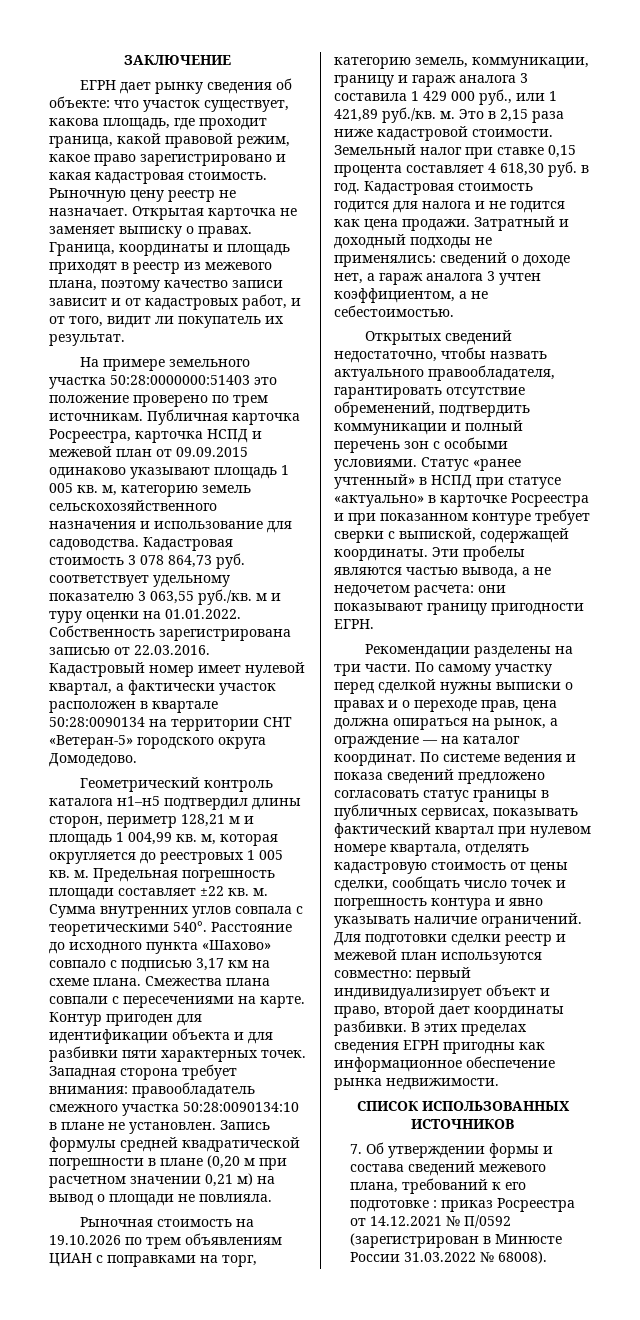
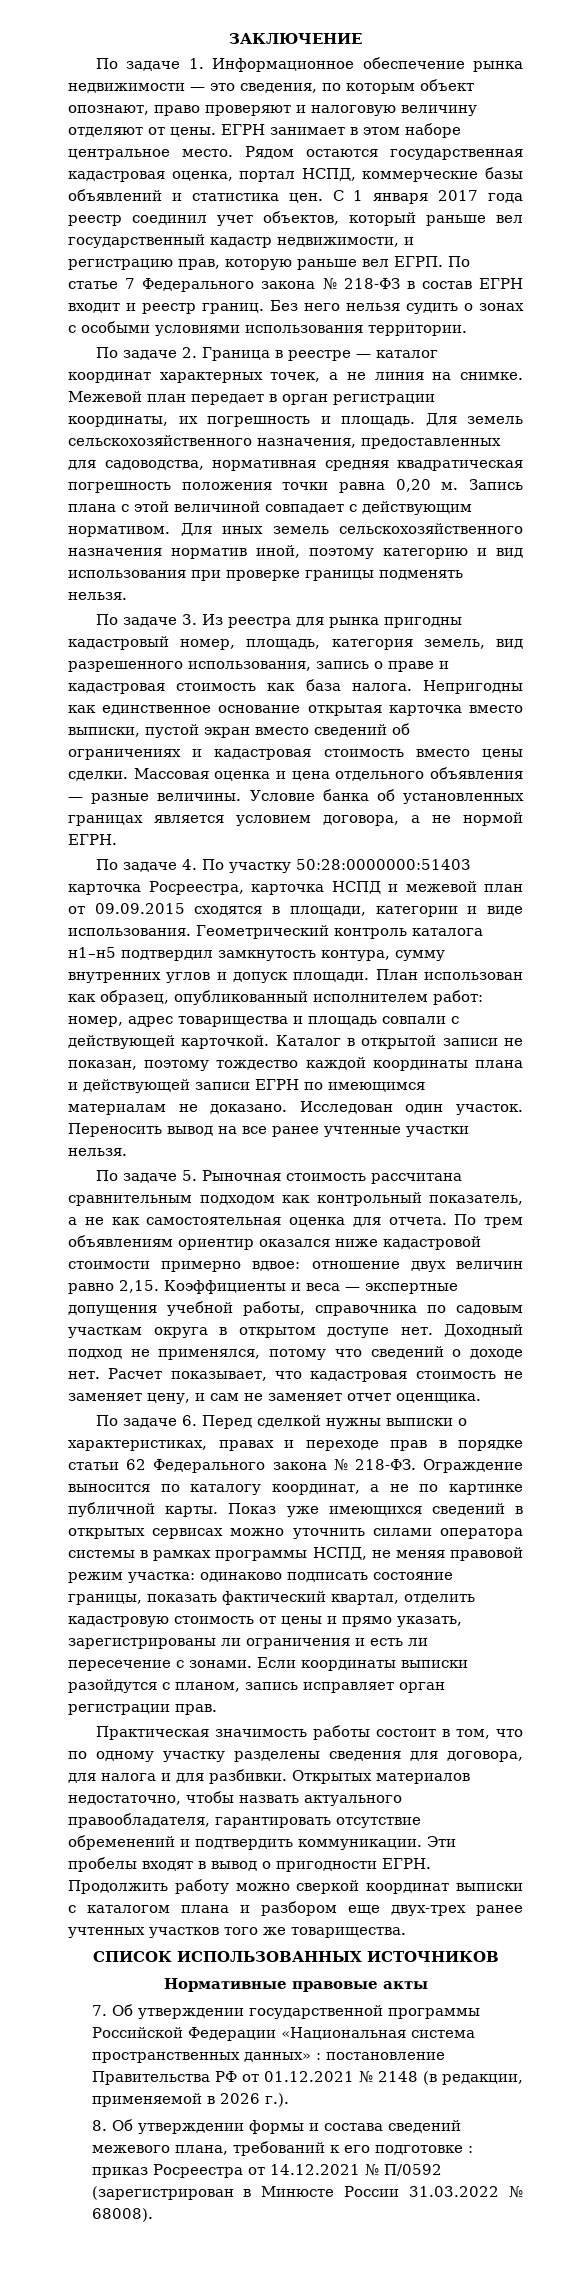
[80,78,293,94] [49,96,289,112] [49,118,267,130] [49,133,290,148] [49,154,286,166] [49,172,267,184] [49,188,236,202] [49,206,297,220] [49,226,252,238] [49,242,290,256] [49,262,272,274] [49,280,283,292] [49,294,301,310] [49,316,284,328] [49,334,125,346] [80,357,251,371] [49,375,277,389] [49,395,268,407] [49,409,228,425] ЕГРН дает рынку сведения об объекте: что участок существует, какова площадь, где проходит граница, какой правовой режим, какое право зарегистрировано и какая кадастровая стоимость. Рыночную цену реестр не назначает. Открытая карточка не заменяет выписку о правах. Граница, координаты и площадь приходят в реестр из межевого плана, поэтому качество записи зависит и от кадастровых работ, и от того, видит ли покупатель их результат. // На примере земельного участка 50:28:0000000:51403 это положение проверено по трем источникам. Публичная -> [95,57,523,72] [68,79,474,94] [68,105,477,116] [68,123,461,138] [68,146,523,160] [68,167,523,182] [68,189,523,204] [68,211,523,226] [68,234,414,248] [68,256,470,270] [68,278,523,292] [68,300,524,314] [68,321,467,336] [95,347,438,361] [68,372,523,383] [68,391,435,405] [68,413,523,427] [68,435,501,449] [68,460,523,471] [68,479,524,493] [68,501,472,515] [68,523,523,537] [68,545,523,559] [68,570,463,581] [68,592,127,600] [95,614,462,628] [68,636,523,650] [68,661,449,672] [68,679,523,694] [68,705,523,716] [68,723,410,738] [68,749,523,760] [68,767,523,781] [68,789,524,804] [68,812,523,826] [68,834,117,845] [95,859,471,873] По задаче 1. Информационное обеспечение рынка недвижимости — это сведения, по которым объект опознают, право проверяют и налоговую величину отделяют от цены. ЕГРН занимает в этом наборе центральное место. Рядом остаются государственная кадастровая оценка, портал НСПД, коммерческие базы объявлений и статистика цен. С 1 января 2017 года реестр соединил учет объектов, который раньше вел государственный кадастр недвижимости, и регистрацию прав, которую раньше вел ЕГРП. По статье 7 Федерального закона № 218-ФЗ в состав ЕГРН входит и реестр границ. Без него нельзя судить о зонах с особыми условиями использования территории. // По задаче 2. Граница в реестре — каталог координат характерных точек, а не линия на снимке. Межевой план передает в орган регистрации координаты, их погрешность и площадь. Для земель сельскохозяйственного назначения, предоставленных для садоводства, нормативная средняя квадратическая погрешность положения точки равна 0,20 м. Запись плана с этой величиной совпадает с действующим нормативом. Для иных земель сельскохозяйственного назначения норматив иной, поэтому категорию и вид использования при проверке границы подменять нельзя. // По задаче 3. Из реестра для рынка пригодны кадастровый номер, площадь, категория земель, вид разрешенного использования, запись о праве и кадастровая стоимость как база налога. Непригодны как единственное основание открытая карточка вместо выписки, пустой экран вместо сведений об ограничениях и кадастровая стоимость вместо цены сделки. Массовая оценка и цена отдельного объявления — разные величины. Условие банка об установленных границах является условием договора, а не нормой ЕГРН. // По задаче 4. По участку 50:28:0000000:51403
[49,465,289,479] [49,483,251,497] [49,500,217,511] [49,521,292,533] [49,537,233,551] [49,553,245,569] [49,575,230,587] [49,589,281,605] [49,609,241,623] [49,625,291,641] [49,645,210,655] [49,662,305,677] [49,680,276,695] [49,701,218,713] [49,717,292,731] [49,735,266,749] [49,753,137,767] одинаково указывают площадь 1 005 кв. м, категорию земель сельскохозяйственного назначения и использование для садоводства. Кадастровая стоимость 3 078 864,73 руб. соответствует удельному показателю 3 063,55 руб./кв. м и туру оценки на 01.01.2022. Собственность зарегистрирована записью от 22.03.2016. Кадастровый номер имеет нулевой квартал, а фактически участок расположен в квартале 50:28:0090134 на территории СНТ «Ветеран-5» городского округа Домодедово. // -> [194,906,523,917] [68,928,191,936] сходятся в площади, категории и виде использования.
[252,798,301,810] [49,814,254,828] [49,832,278,846] [49,850,283,864] [49,868,275,882] [49,886,268,900] [49,904,303,918] [49,921,292,936] [49,940,271,954] [49,958,270,972] [49,976,270,986] [49,996,305,1008] [49,1012,202,1026] [49,1028,273,1044] [49,1046,306,1062] [49,1064,237,1080] [49,1082,255,1098] [49,1102,299,1116] [49,1120,270,1134] [49,1137,300,1152] [49,1155,287,1170] [49,1173,275,1188] [49,1194,272,1206] [80,1217,255,1227] [49,1233,282,1249] [49,1253,257,1267] [334,57,589,69] [334,73,528,87] [334,89,557,105] [334,107,564,123] [334,126,553,141] [334,144,576,159] [334,161,589,177] [334,181,533,195] [334,201,565,213] [334,216,569,231] [334,234,492,249] [334,252,570,267] [334,271,541,285] [334,288,488,303] [334,305,454,317] [365,330,513,345] длины сторон, периметр 128,21 м и площадь 1 004,99 кв. м, которая округляется до реестровых 1 005 кв. м. Предельная погрешность площади составляет ±22 кв. м. Сумма внутренних углов совпала с теоретическими 540°. Расстояние до исходного пункта «Шахово» совпало с подписью 3,17 км на схеме плана. Смежества плана совпали с пересечениями на карте. Контур пригоден для идентификации объекта и для разбивки пяти характерных точек. Западная сторона требует внимания: правообладатель смежного участка 50:28:0090134:10 в плане не установлен. Запись формулы средней квадратической погрешности в плане (0,20 м при расчетном значении 0,21 м) на вывод о площади не повлияла. // Рыночная стоимость на 19.10.2026 по трем объявлениям ЦИАН с поправками на торг, категорию земель, коммуникации, границу и гараж аналога 3 составила 1 429 000 руб., или 1 421,89 руб./кв. м. Это в 2,15 раза ниже кадастровой стоимости. Земельный налог при ставке 0,15 процента составляет 4 618,30 руб. в год. Кадастровая стоимость годится для налога и не годится как цена продажи. Затратный и доходный подходы не применялись: сведений о доходе нет, а гараж аналога 3 учтен коэффициентом, а не себестоимостью. // Открытых сведений -> [218,950,445,961] [68,969,523,983] [68,990,483,1005] [68,1016,459,1027] [68,1035,523,1049] [68,1057,523,1071] [68,1079,425,1093] [68,1101,523,1115] [68,1123,469,1137] [68,1148,127,1156] [95,1170,462,1184] [68,1192,523,1206] [68,1214,523,1228] [68,1235,481,1250] [68,1261,523,1272] [68,1280,458,1294] [68,1301,523,1316] [68,1324,523,1338] [68,1346,523,1360] [68,1368,523,1382] [68,1393,481,1404] [95,1415,467,1429] [68,1440,523,1451] [68,1459,523,1473] [68,1484,523,1495] [68,1502,523,1517] [68,1528,523,1539] [68,1547,523,1561] [68,1572,453,1583] [68,1591,475,1605] [68,1616,462,1627] [68,1638,428,1649] [68,1657,468,1671] [68,1679,445,1693] [68,1704,217,1715] [95,1725,523,1740] [68,1751,523,1762] [68,1769,470,1784] замкнутость контура, сумму внутренних углов и допуск площади. План использован как образец, опубликованный исполнителем работ: номер, адрес товарищества и площадь совпали с действующей карточкой. Каталог в открытой записи не показан, поэтому тождество каждой координаты плана и действующей записи ЕГРН по имеющимся материалам не доказано. Исследован один участок. Переносить вывод на все ранее учтенные участки нельзя. // По задаче 5. Рыночная стоимость рассчитана сравнительным подходом как контрольный показатель, а не как самостоятельная оценка для отчета. По трем объявлениям ориентир оказался ниже кадастровой стоимости примерно вдвое: отношение двух величин равно 2,15. Коэффициенты и веса — экспертные допущения учебной работы, справочника по садовым участкам округа в открытом доступе нет. Доходный подход не применялся, потому что сведений о доходе нет. Расчет показывает, что кадастровая стоимость не заменяет цену, и сам не заменяет отчет оценщика. // По задаче 6. Перед сделкой нужны выписки о характеристиках, правах и переходе прав в порядке статьи 62 Федерального закона № 218-ФЗ. Ограждение выносится по каталогу координат, а не по картинке публичной карты. Показ уже имеющихся сведений в открытых сервисах можно уточнить силами оператора системы в рамках программы НСПД, не меняя правовой режим участка: одинаково подписать состояние границы, показать фактический квартал, отделить кадастровую стоимость от цены и прямо указать, зарегистрированы ли ограничения и есть ли пересечение с зонами. Если координаты выписки разойдутся с планом, запись исправляет орган регистрации прав. // Практическая значимость работы состоит в том, что по одному участку разделены сведения для договора, для налога и для разбивки. Открытых материалов
[334,401,530,417] [334,420,523,435] [334,437,508,453] [334,457,521,471] [334,474,561,489] [334,493,589,507] [334,509,590,525] [334,528,569,543] [334,545,525,561] [334,567,551,579] [334,585,506,597] [334,603,584,615] [334,619,374,629] [365,644,574,658] [334,662,552,676] [334,679,573,694] [334,700,557,712] [334,718,558,730] [334,736,520,748] [334,752,576,766] [334,769,545,784] [334,790,549,802] [334,804,578,820] [334,823,591,838] [334,844,529,856] [334,862,568,874] [334,876,566,892] [334,898,543,910] [334,913,582,928] [334,932,566,946] [334,949,542,964] [334,967,471,982] [334,984,550,1000] [334,1003,564,1018] [334,1020,527,1036] [334,1040,545,1054] [334,1056,555,1072] [334,1078,499,1090] обременений, подтвердить коммуникации и полный перечень зон с особыми условиями. Статус «ранее учтенный» в НСПД при статусе «актуально» в карточке Росреестра и при показанном контуре требует сверки с выпиской, содержащей координаты. Эти пробелы являются частью вывода, а не недочетом расчета: они показывают границу пригодности ЕГРН. // Рекомендации разделены на три части. По самому участку перед сделкой нужны выписки о правах и о переходе прав, цена должна опираться на рынок, а ограждение — на каталог координат. По системе ведения и показа сведений предложено согласовать статус границы в публичных сервисах, показывать фактический квартал при нулевом номере квартала, отделять кадастровую стоимость от цены сделки, сообщать число точек и погрешность контура и явно указывать наличие ограничений. Для подготовки сделки реестр и межевой план используются совместно: первый индивидуализирует объект и право, второй дает координаты разбивки. В этих пределах сведения ЕГРН пригодны как информационное обеспечение рынка недвижимости. -> [68,1835,456,1850] [68,1857,431,1872] [68,1879,523,1894] [68,1901,523,1916] [68,1927,406,1938] обременений и подтвердить коммуникации. Эти пробелы входят в вывод о пригодности ЕГРН. Продолжить работу можно сверкой координат выписки с каталогом плана и разбором еще двух-трех ранее учтенных участков того же товарищества.
(514, 1124) none -> [163,1978,428,1992] // Нормативные правовые акты
(485, 1152) none -> [248,2005,480,2019] [91,2027,475,2041] [91,2052,445,2063] [91,2071,524,2085] [91,2093,289,2107] [91,2119,244,2134] государственной программы Российской Федерации «Национальная система пространственных данных» : постановление Правительства РФ от 01.12.2021 № 2148 (в редакции, применяемой в 2026 г.). // 8. Об утверждении

